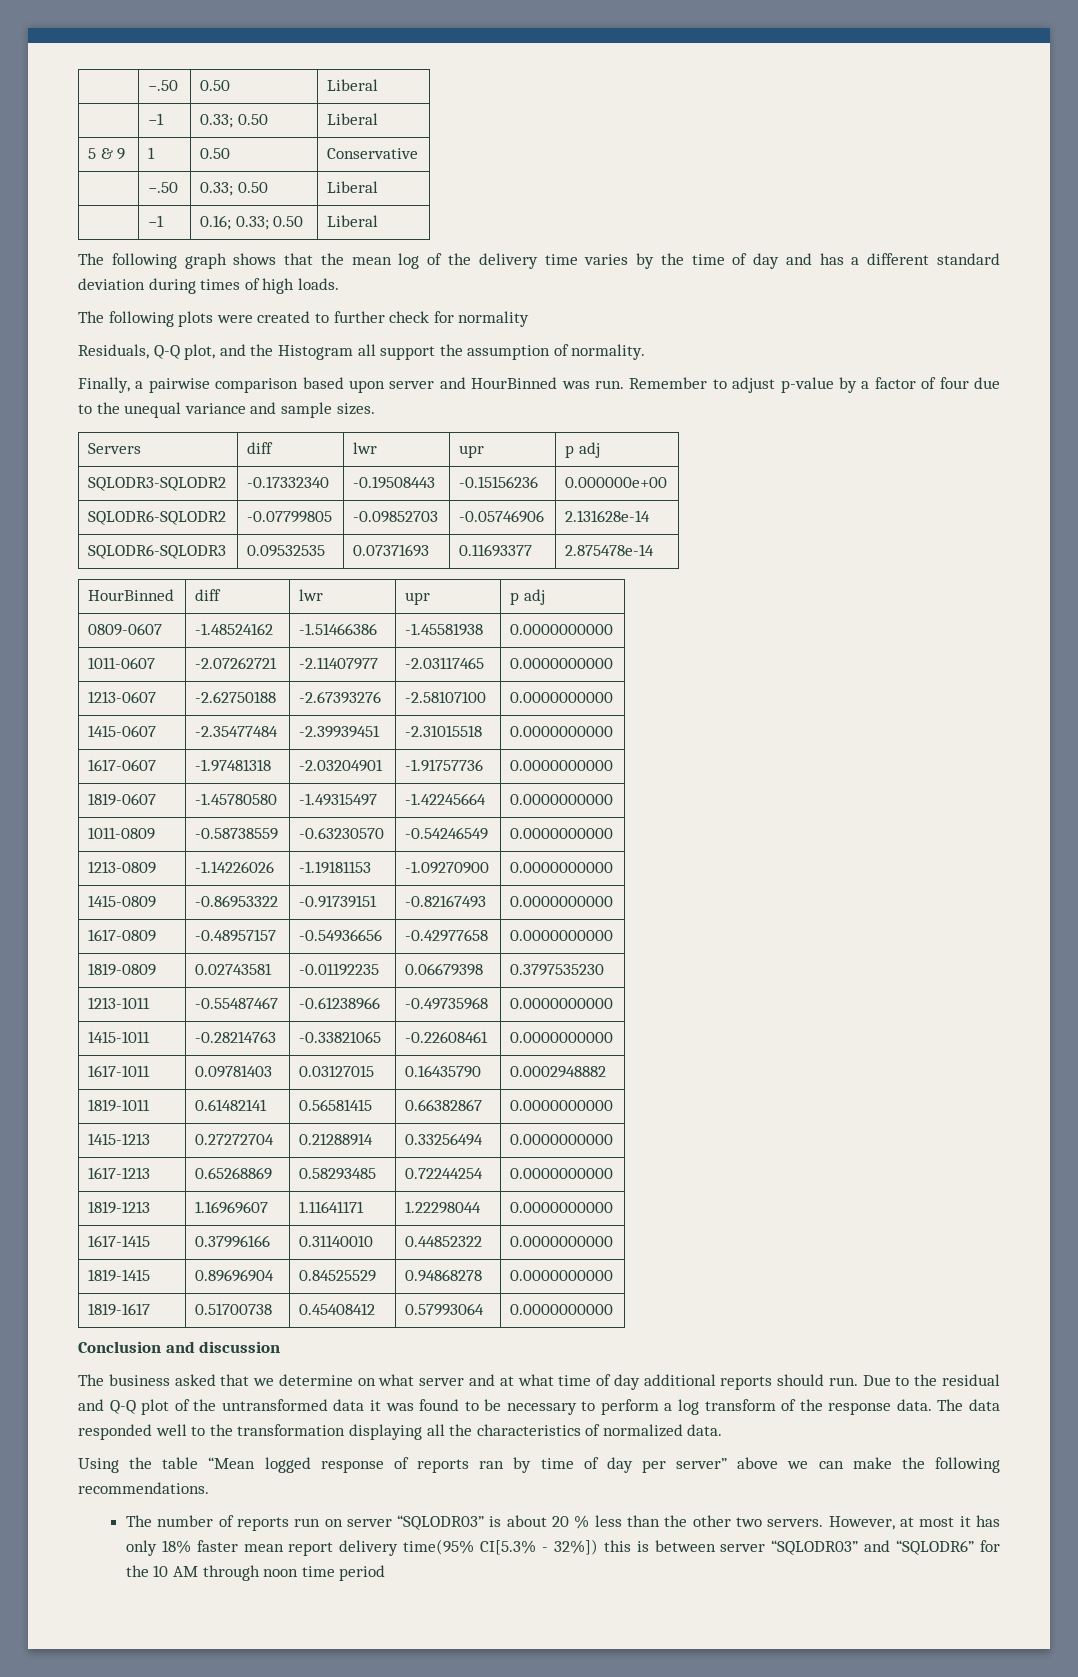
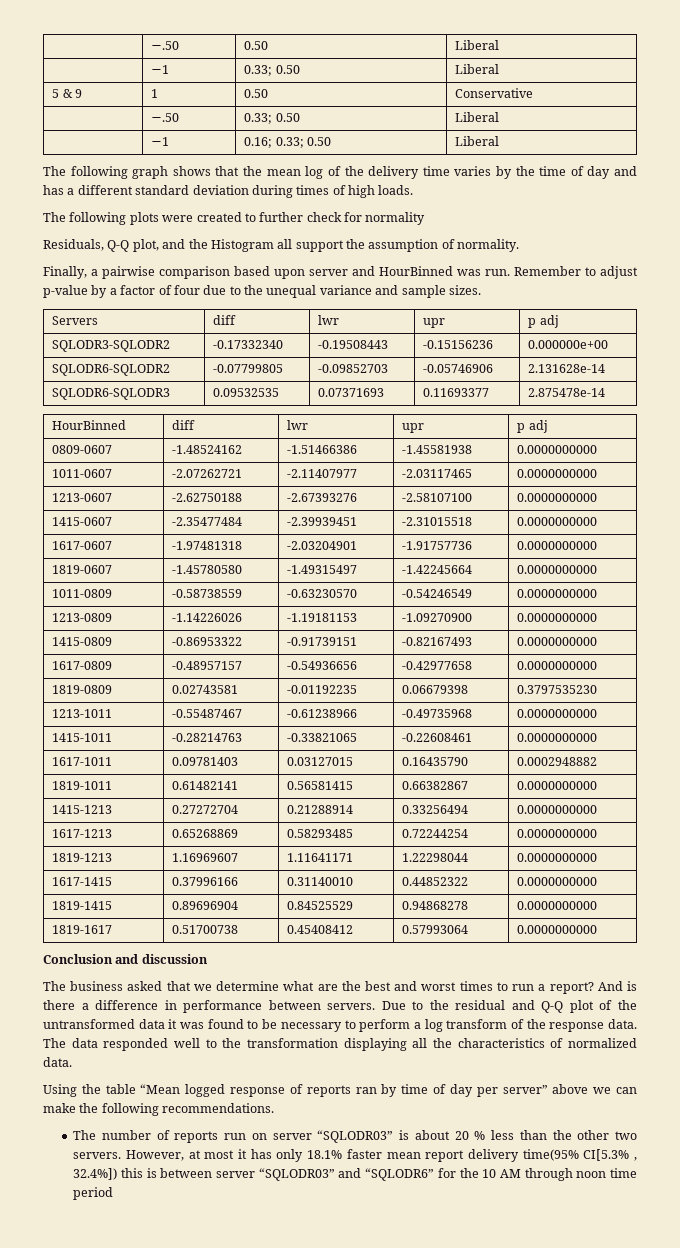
[357,1374,858,1390] on what server and at what time of day additional reports should run. -> [283,981,637,994] [43,1000,376,1013] what are the best and worst times to run a report? And is there a difference in performance between servers.
[161,1540,191,1554] 18% -> [307,1150,343,1159] 18.1%
[542,1539,598,1555] - 32%]) -> [634,1157,638,1161] [73,1168,118,1180] , 32.4%])

